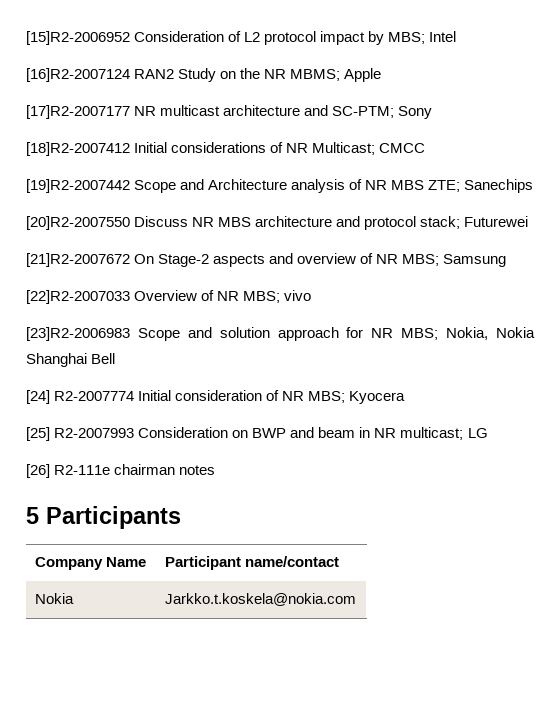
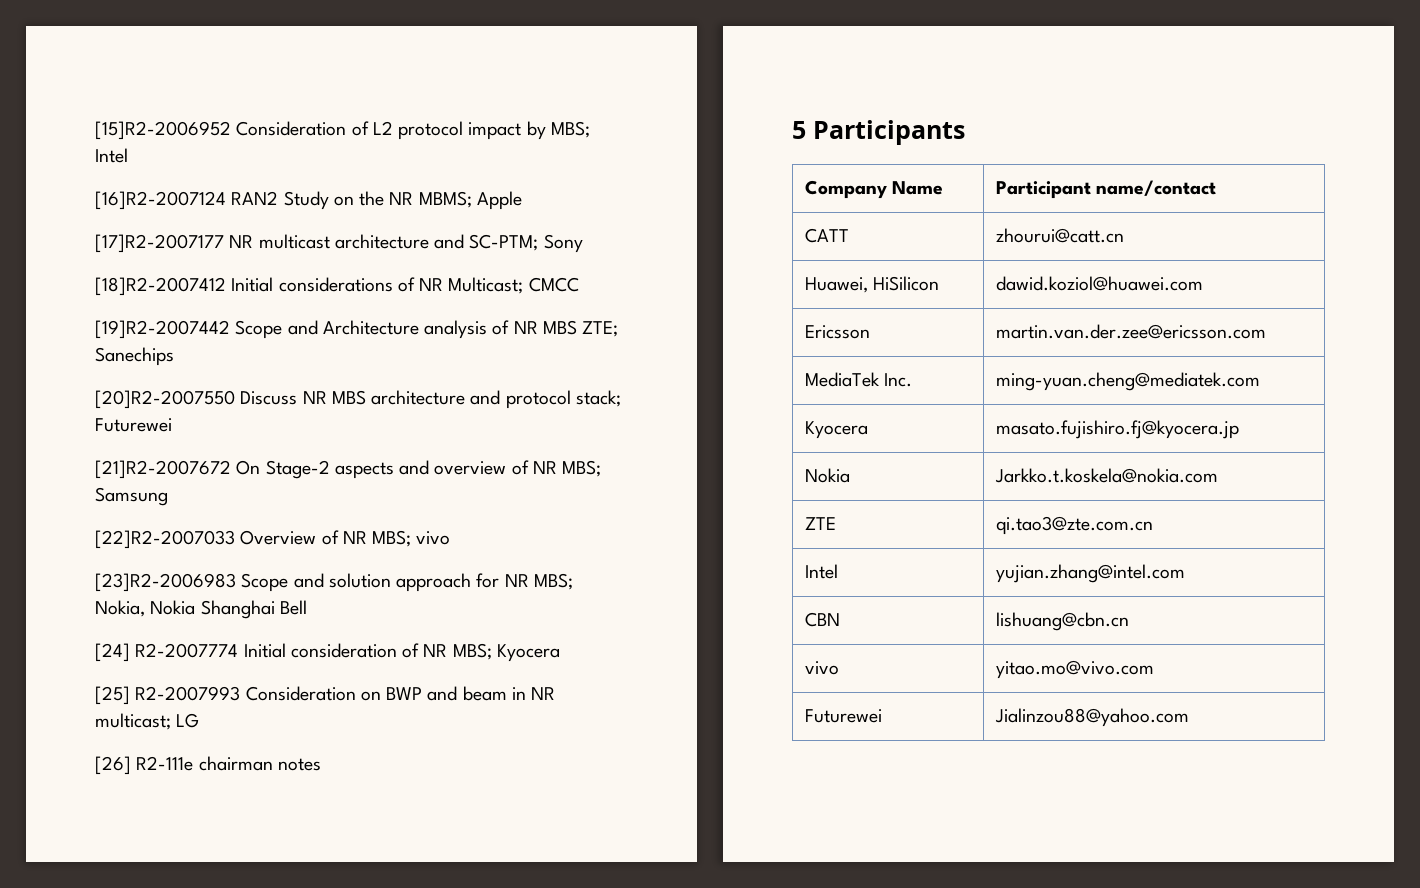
[34,593,74,604] [164,593,356,606] Nokia | Jarkko.t.koskela@nokia.com -> [804,228,849,243] [995,228,1124,243] [804,276,940,293] [995,276,1203,291] [804,325,870,339] [995,324,1266,339] [804,372,913,387] [995,372,1260,391] [804,421,868,439] [995,420,1239,439] [804,468,850,483] [994,468,1218,483] [804,517,836,530] [995,516,1153,535] [804,564,838,579] [995,564,1185,583] [804,612,840,627] [995,612,1129,631] [804,661,839,675] [995,660,1154,679] [804,709,882,723] [994,708,1189,727] CATT | zhourui@catt.cn // Huawei, HiSilicon | dawid.koziol@huawei.com // Ericsson | martin.van.der.zee@ericsson.com // MediaTek Inc. | ming-yuan.cheng@mediatek.com // Kyocera | masato.fujishiro.fj@kyocera.jp // Nokia | Jarkko.t.koskela@nokia.com // ZTE | qi.tao3@zte.com.cn // Intel | yujian.zhang@intel.com // CBN | lishuang@cbn.cn // vivo | yitao.mo@vivo.com // Futurewei | Jialinzou88@yahoo.com

